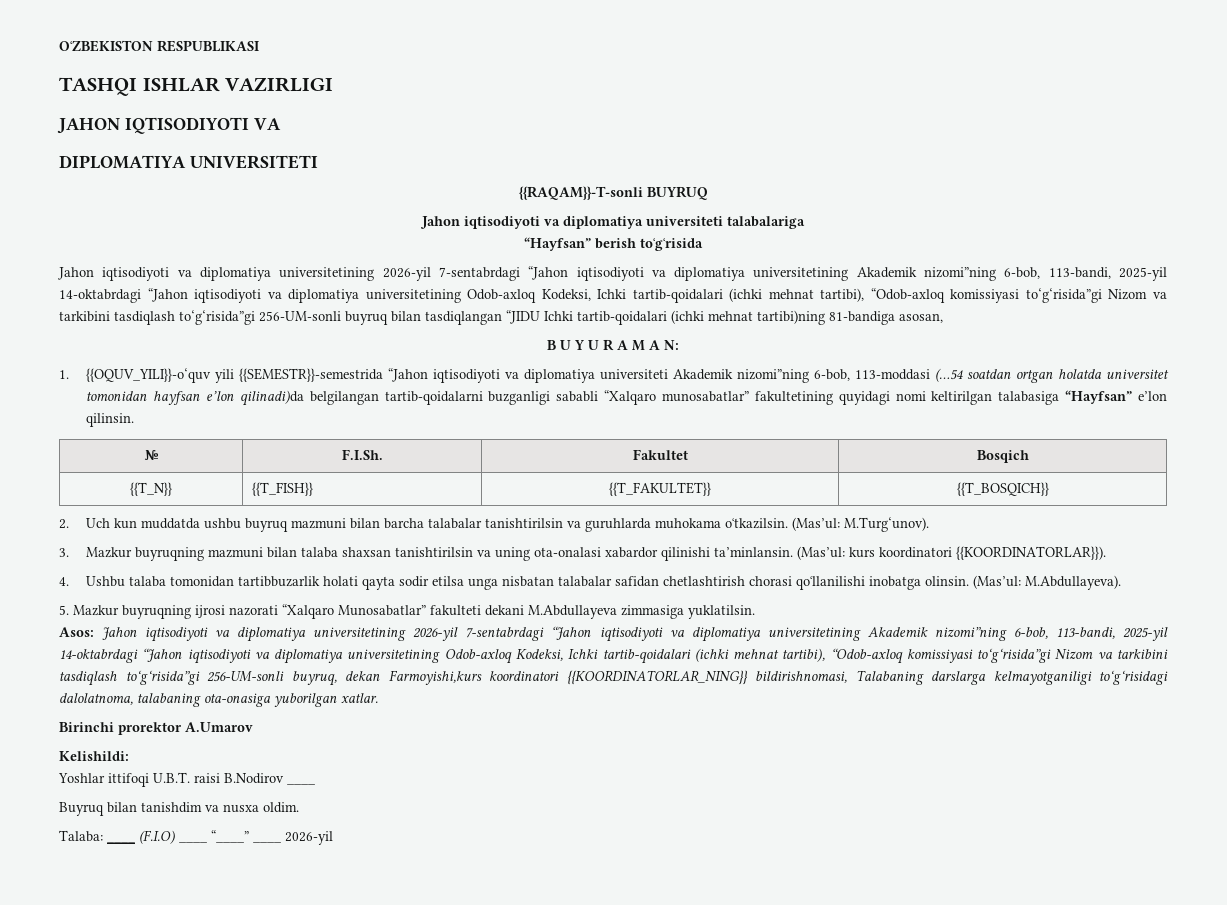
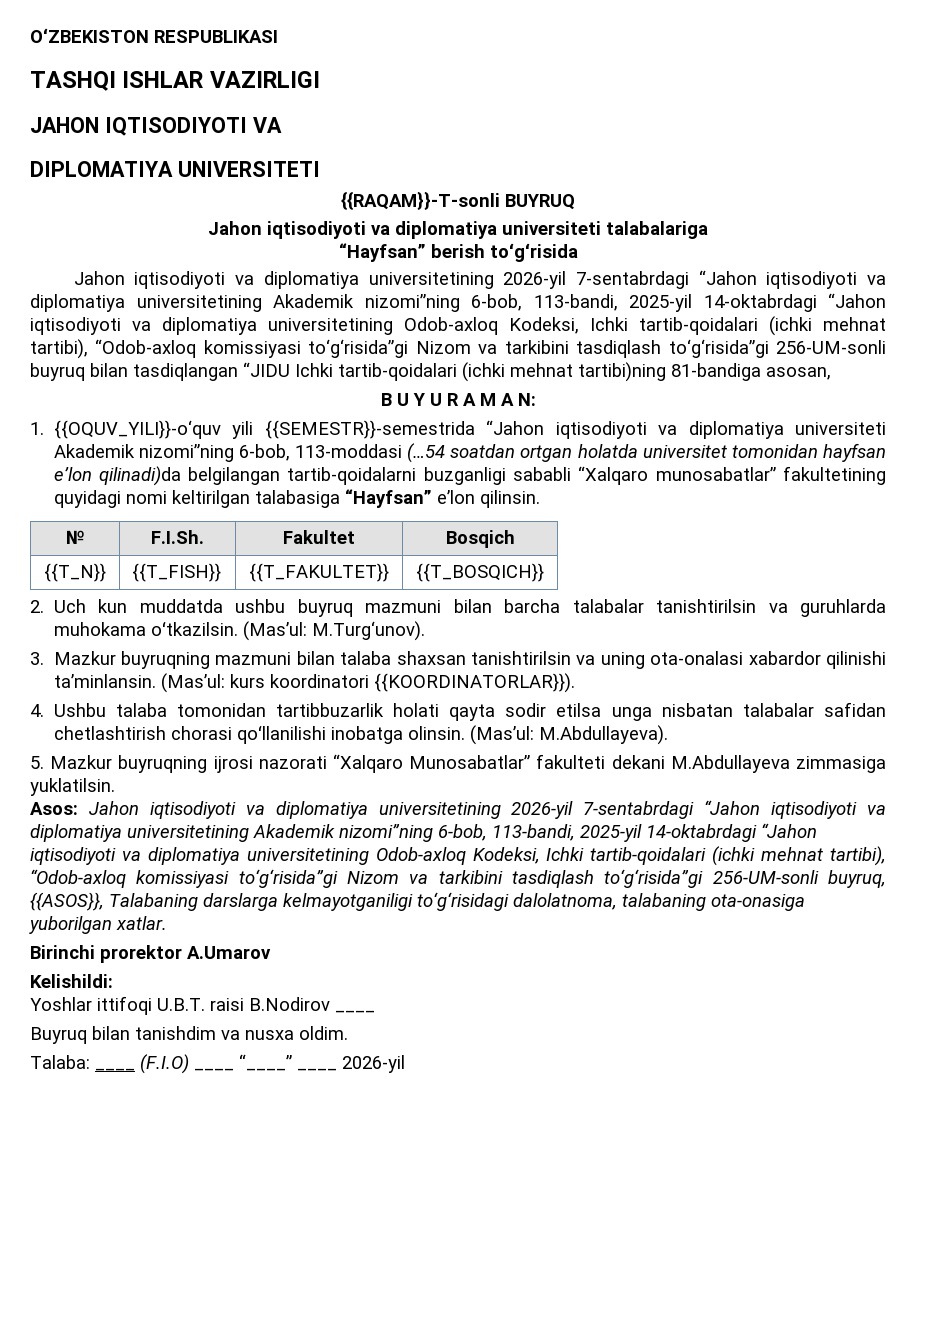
[345,670,847,685] dekan Farmoyishi,kurs koordinatori {{KOORDINATORLAR_NING}} bildirishnomasi, -> [30,892,104,911] {{ASOS}},

